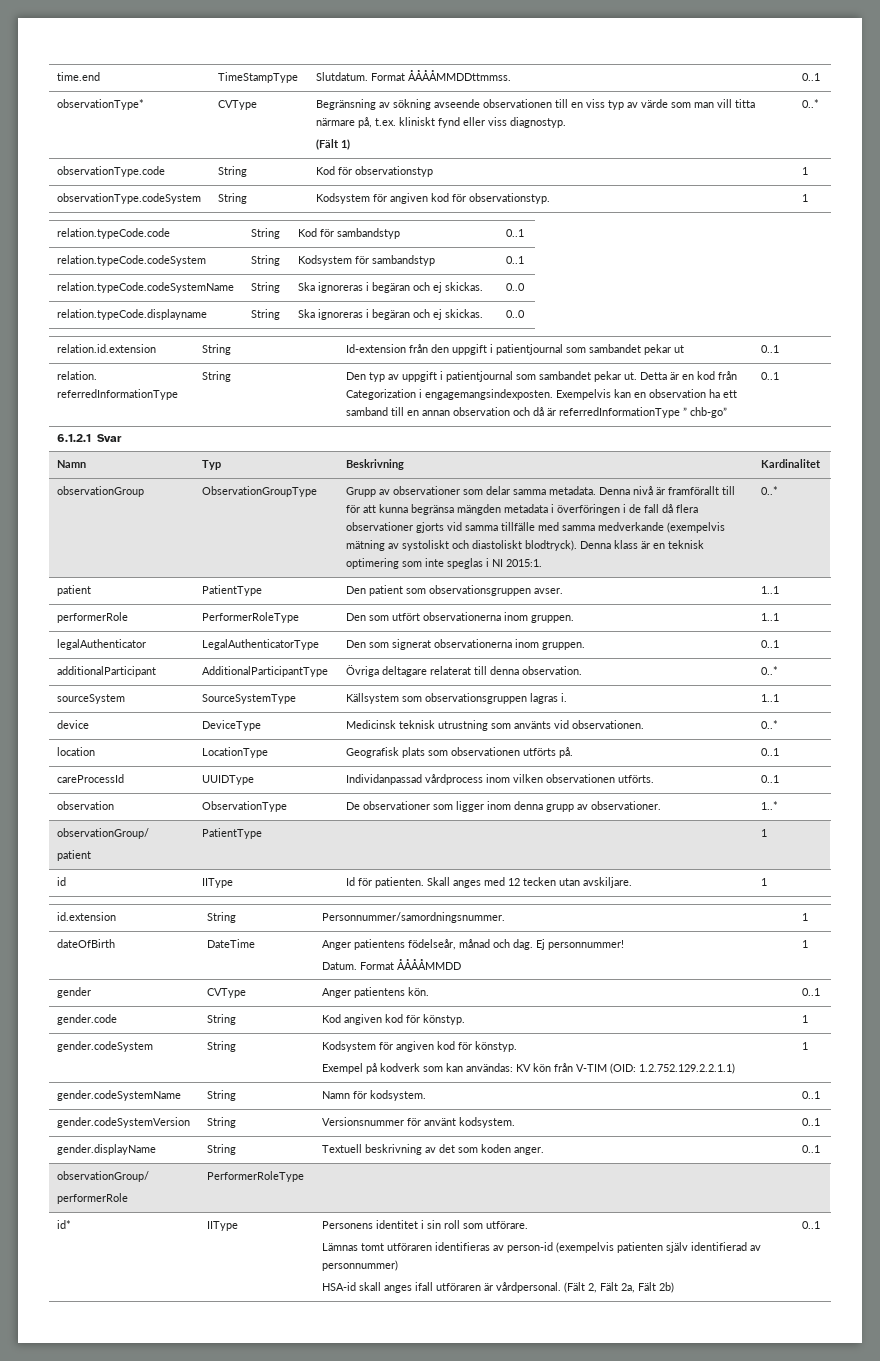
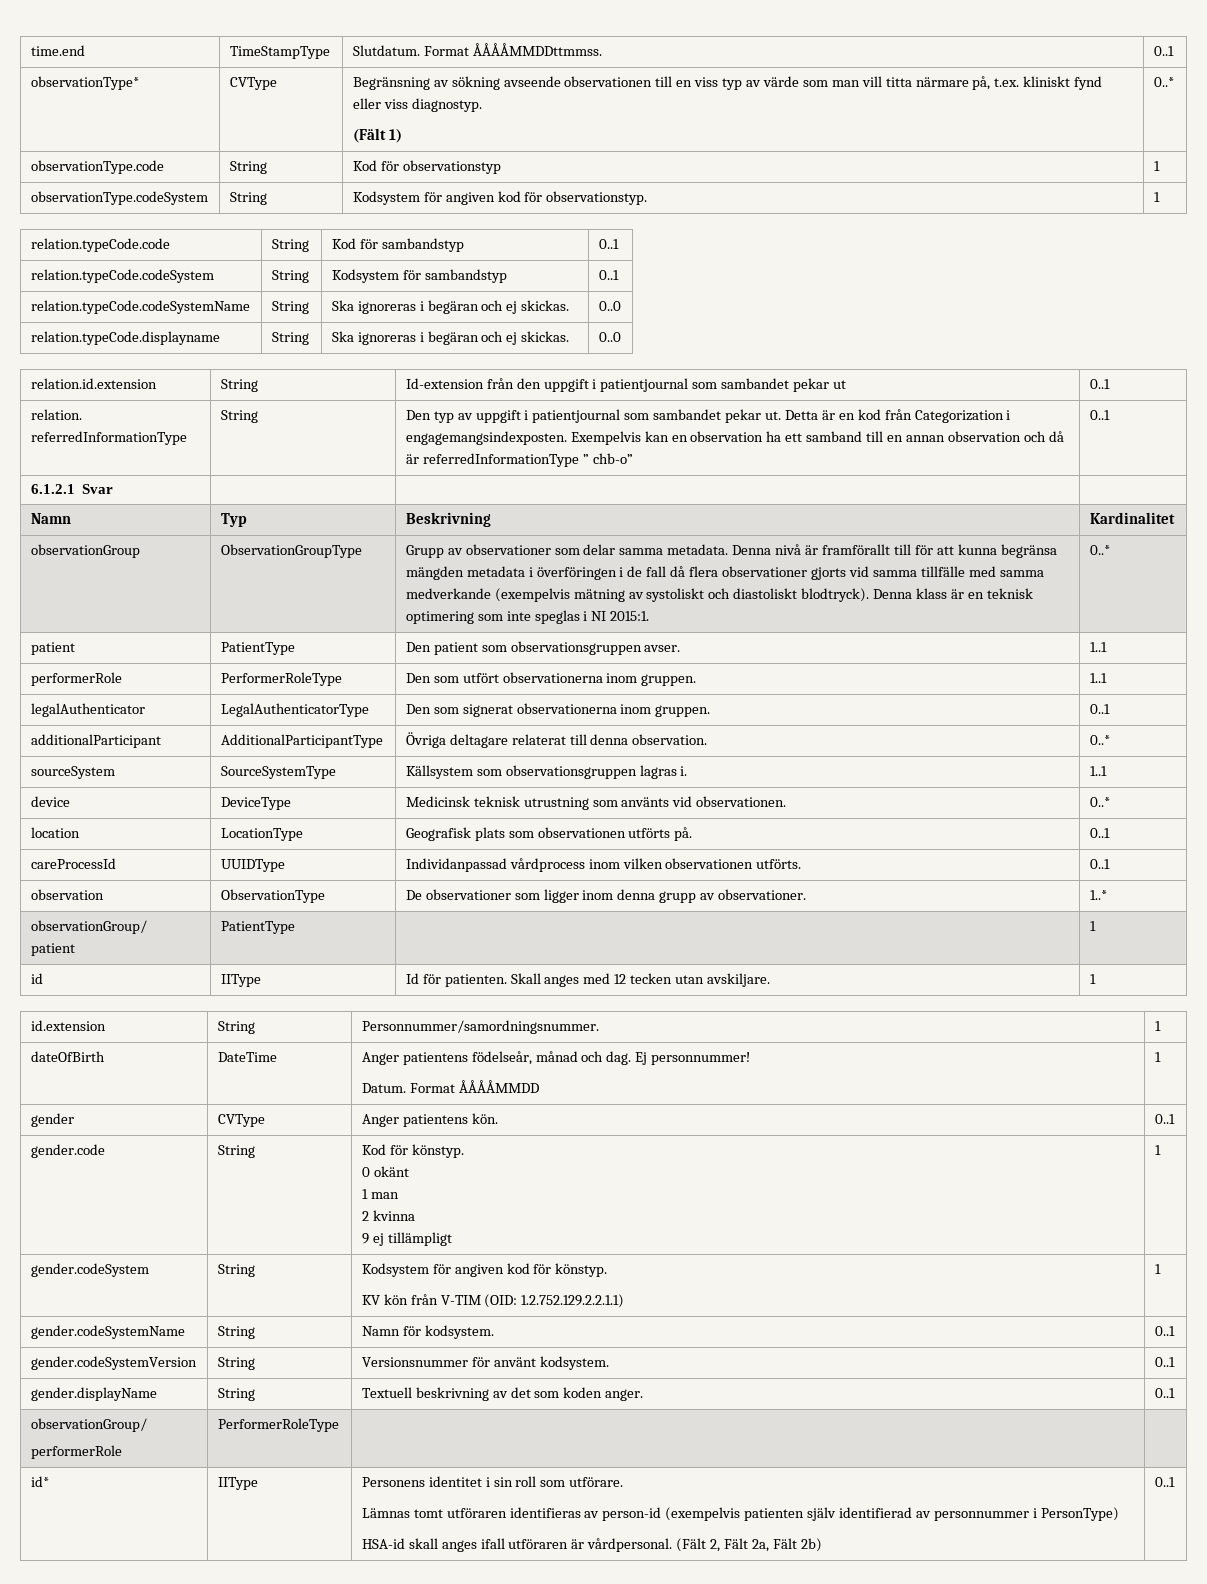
[690,407,728,418] chb-go” -> [592,453,633,464] chb-o”
[344,1014,466,1025] angiven kod för könstyp. -> [389,1144,464,1158] [361,1166,409,1177] [361,1189,399,1199] [361,1210,415,1221] [361,1232,452,1246] för könstyp. // 0 okänt // 1 man // 2 kvinna // 9 ej tillämpligt
[322,1063,514,1074] Exempel på kodverk som kan användas: -> (608, 1270) none
[322,1260,399,1271] personnummer) -> [933,1507,1119,1521] personnummer i PersonType)

